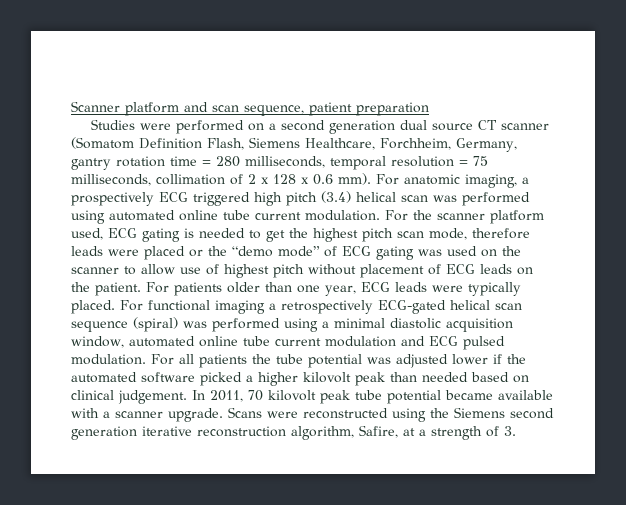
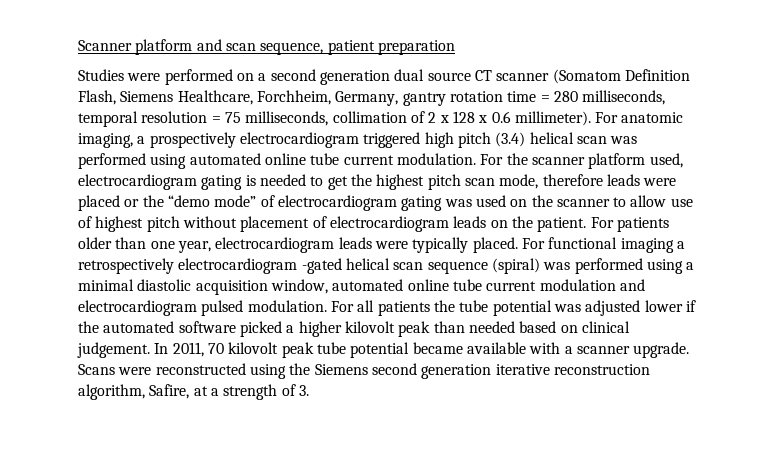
[338,173,371,185] mm). -> [514,111,591,126] millimeter).
[159,192,188,202] ECG -> [239,132,359,148] electrocardiogram
[108,228,137,238] ECG -> [78,174,197,190] electrocardiogram
[342,246,371,256] ECG -> [277,195,397,211] electrocardiogram
[446,264,475,274] ECG -> [329,216,449,232] electrocardiogram
[361,282,390,292] ECG -> [215,237,335,253] electrocardiogram
[378,300,446,314] ECG-gated -> [178,258,342,274] electrocardiogram -gated
[428,336,458,346] ECG -> [78,300,197,316] electrocardiogram

